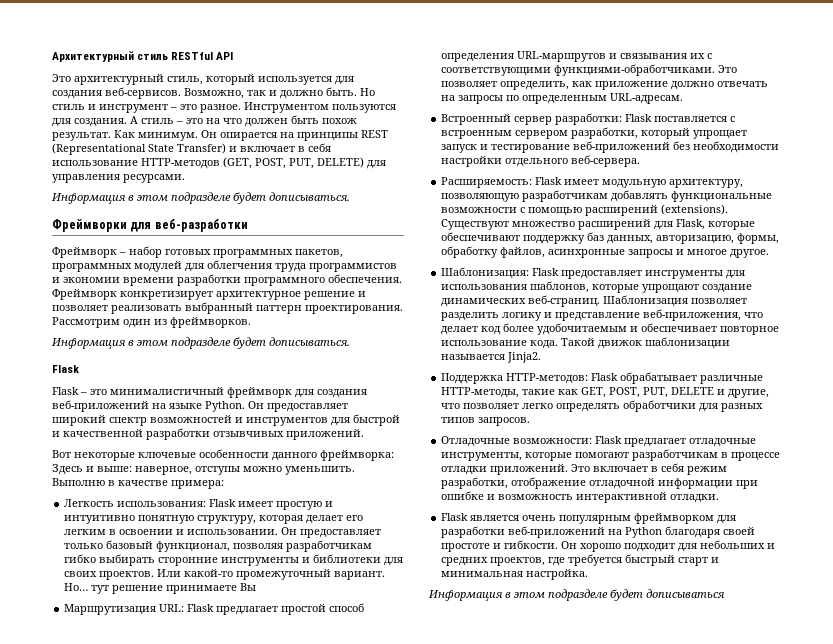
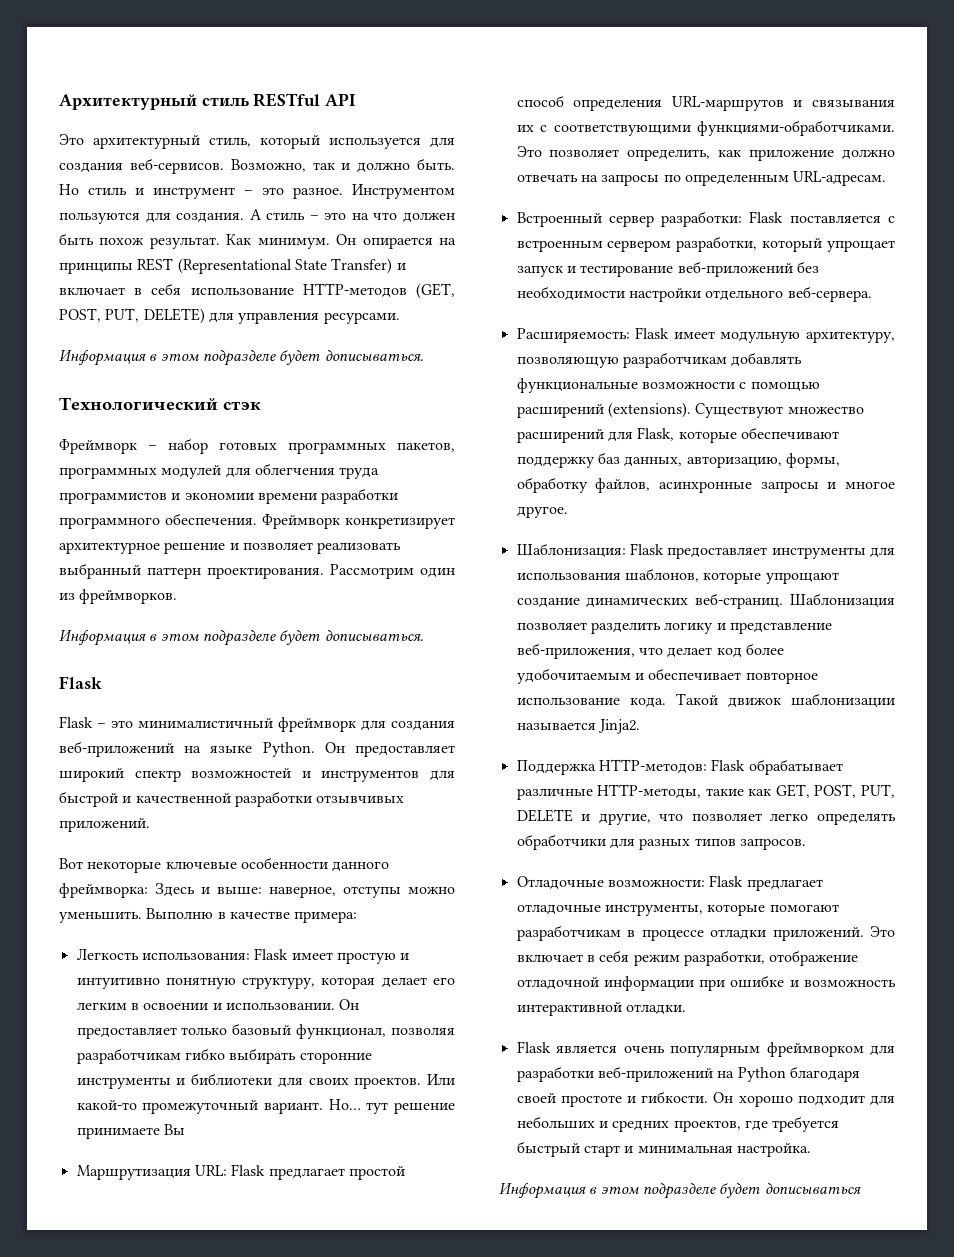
[52,219,248,232] Фреймворки для веб-разработки -> [59,397,261,410] Технологический стэк

